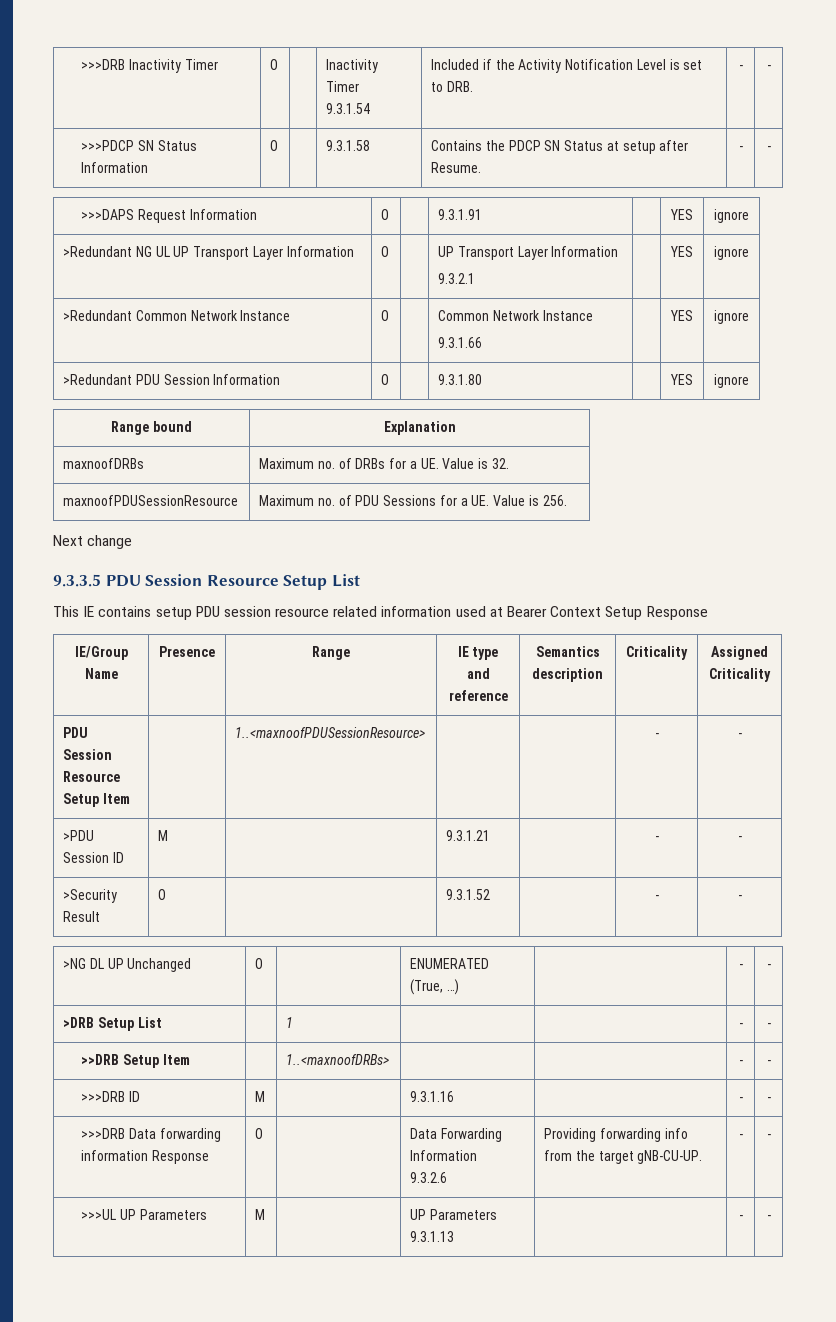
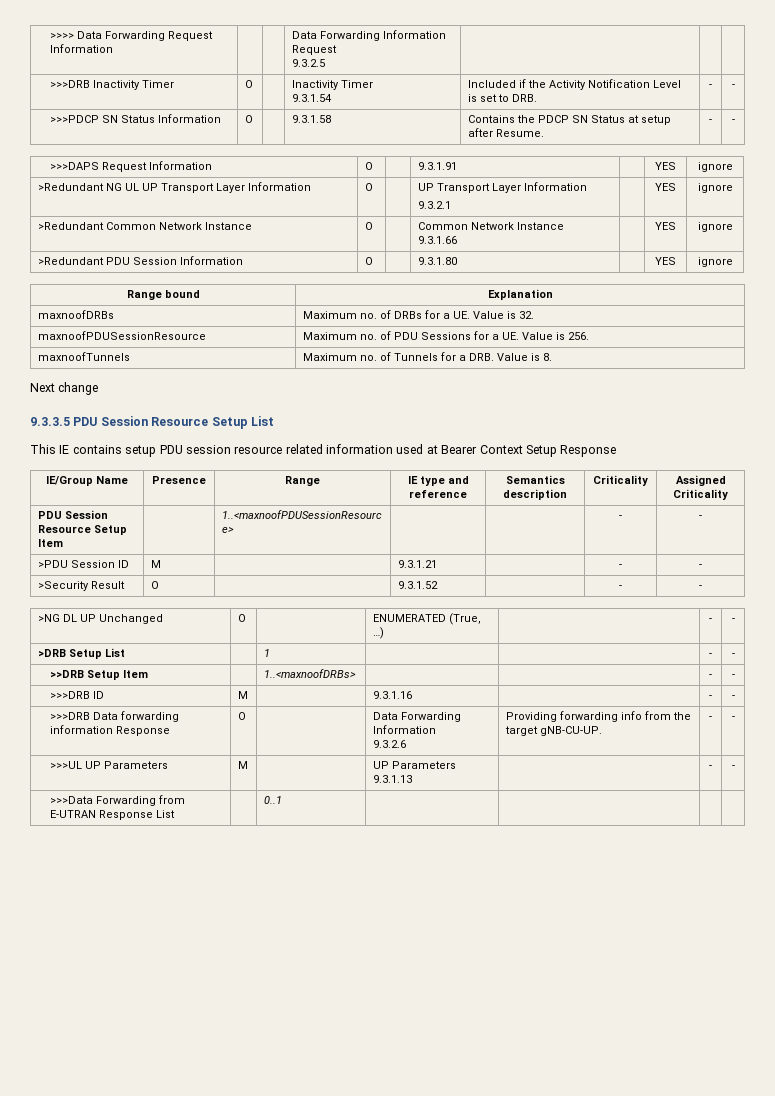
(81, 64) none -> [50,31,214,41] [50,44,114,53] [291,30,446,41] [291,45,337,55] [291,59,325,67] >>>> Data Forwarding Request Information | | | Data Forwarding Information Request // 9.3.2.5 | | | //
(567, 500) none -> [37,352,130,361] [302,352,552,361] // maxnoofTunnels | Maximum no. of Tunnels for a DRB. Value is 8.
(771, 1217) none -> [50,795,186,806] [50,810,176,820] [263,796,282,804] // >>>Data Forwarding from E-UTRAN Response List | | 0..1 | | | |

